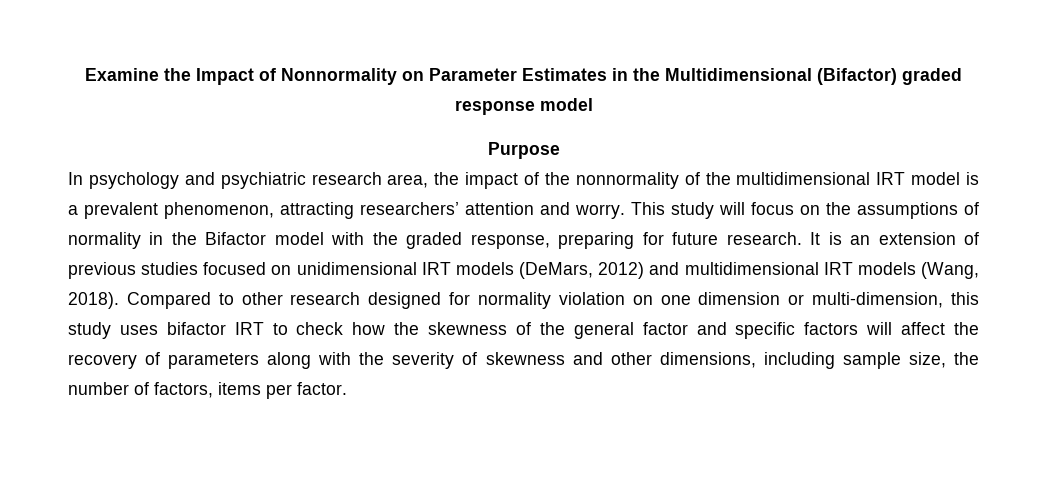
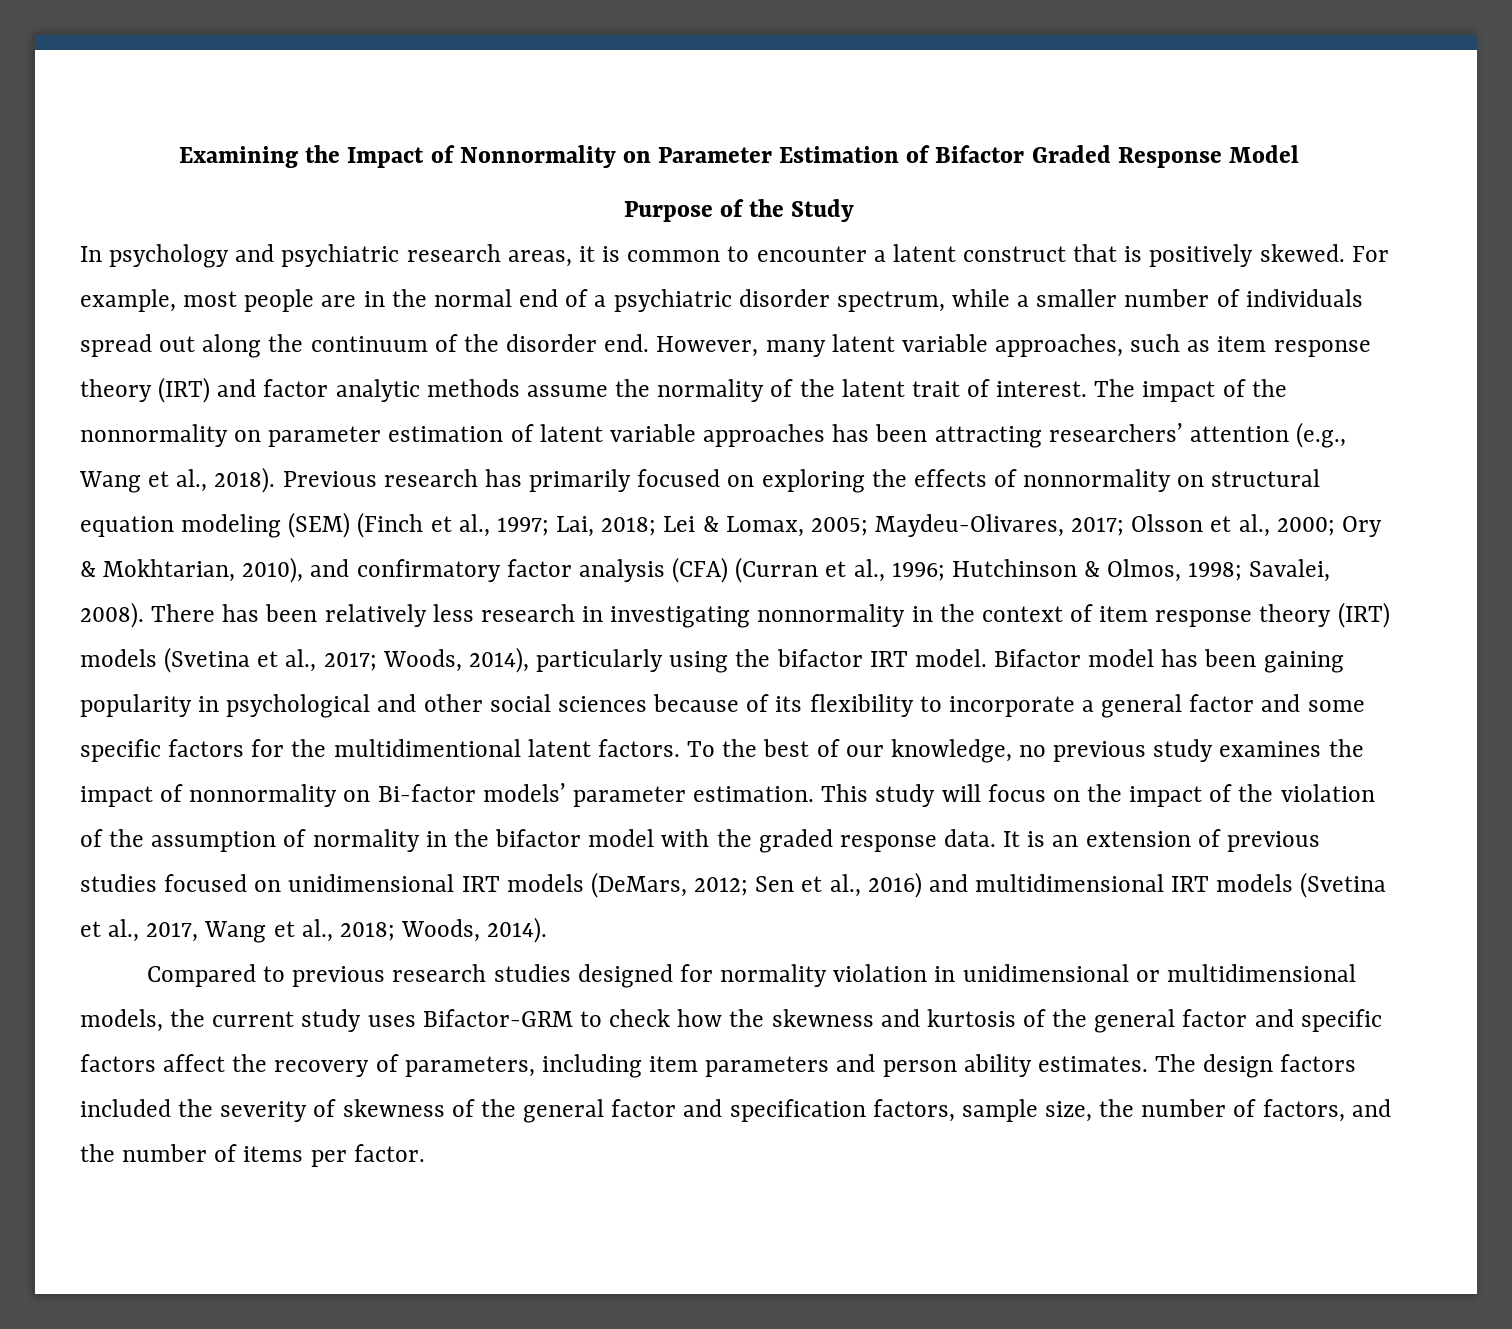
[85,68,159,81] Examine -> [179,146,299,168] Examining
[522,68,962,85] [454,98,593,115] [487,142,560,159] Estimates in the Multidimensional (Bifactor) graded response model // Purpose -> [779,145,1299,168] [623,199,855,222] Estimation of Bifactor Graded Response Model // Purpose of the Study
[387,172,979,189] [68,202,625,219] area, the impact of the nonnormality of the multidimensional IRT model is a prevalent phenomenon, attracting researchers’ attention and worry. -> [507,244,1389,267] [80,289,1363,312] [80,334,1371,358] [80,377,1287,403] [80,422,1347,448] [79,467,1321,493] [80,512,1382,538] [80,557,1331,583] [80,602,1390,628] [80,647,1344,673] [80,694,1365,718] [80,739,1364,763] [80,783,815,807] areas, it is common to encounter a latent construct that is positively skewed. For example, most people are in the normal end of a psychiatric disorder spectrum, while a smaller number of individuals spread out along the continuum of the disorder end. However, many latent variable approaches, such as item response theory (IRT) and factor analytic methods assume the normality of the latent trait of interest. The impact of the nonnormality on parameter estimation of latent variable approaches has been attracting researchers’ attention (e.g., Wang et al., 2018). Previous research has primarily focused on exploring the effects of nonnormality on structural equation modeling (SEM) (Finch et al., 1997; Lai, 2018; Lei & Lomax, 2005; Maydeu-Olivares, 2017; Olsson et al., 2000; Ory & Mokhtarian, 2010), and confirmatory factor analysis (CFA) (Curran et al., 1996; Hutchinson & Olmos, 1998; Savalei, 2008). There has been relatively less research in investigating nonnormality in the context of item response theory (IRT) models (Svetina et al., 2017; Woods, 2014), particularly using the bifactor IRT model. Bifactor model has been gaining popularity in psychological and other social sciences because of its flexibility to incorporate a general factor and some specific factors for the multidimentional latent factors. To the best of our knowledge, no previous study examines the impact of nonnormality on Bi-factor models’ parameter estimation.
[857,202,958,219] assumptions -> [1129,784,1375,807] [80,829,277,852] impact of the violation of the assumption
[205,232,267,245] Bifactor -> [495,829,582,847] bifactor
[470,232,802,249] response, preparing for future research. -> [839,829,997,852] response data.
[598,262,980,279] [68,292,980,309] [68,322,264,339] 2012) and multidimensional IRT models (Wang, 2018). Compared to other research designed for normality violation on one dimension or multi-dimension, this study uses bifactor IRT -> [694,872,1387,898] [80,917,548,943] [146,964,1356,988] [80,1009,573,1032] 2012; Sen et al., 2016) and multidimensional IRT models (Svetina et al., 2017, Wang et al., 2018; Woods, 2014). // Compared to previous research studies designed for normality violation in unidimensional or multidimensional models, the current study uses Bifactor-GRM
(508, 328) none -> [880,1009,1016,1027] and kurtosis
[866,322,893,335] will -> (156, 1063) none
[168,352,835,369] parameters along with the severity of skewness and other dimensions, including -> [404,1054,1357,1078] [80,1099,955,1123] parameters, including item parameters and person ability estimates. The design factors included the severity of skewness of the general factor and specification factors,
(213, 390) none -> [1351,1099,1391,1117] [80,1144,238,1162] and the number of

